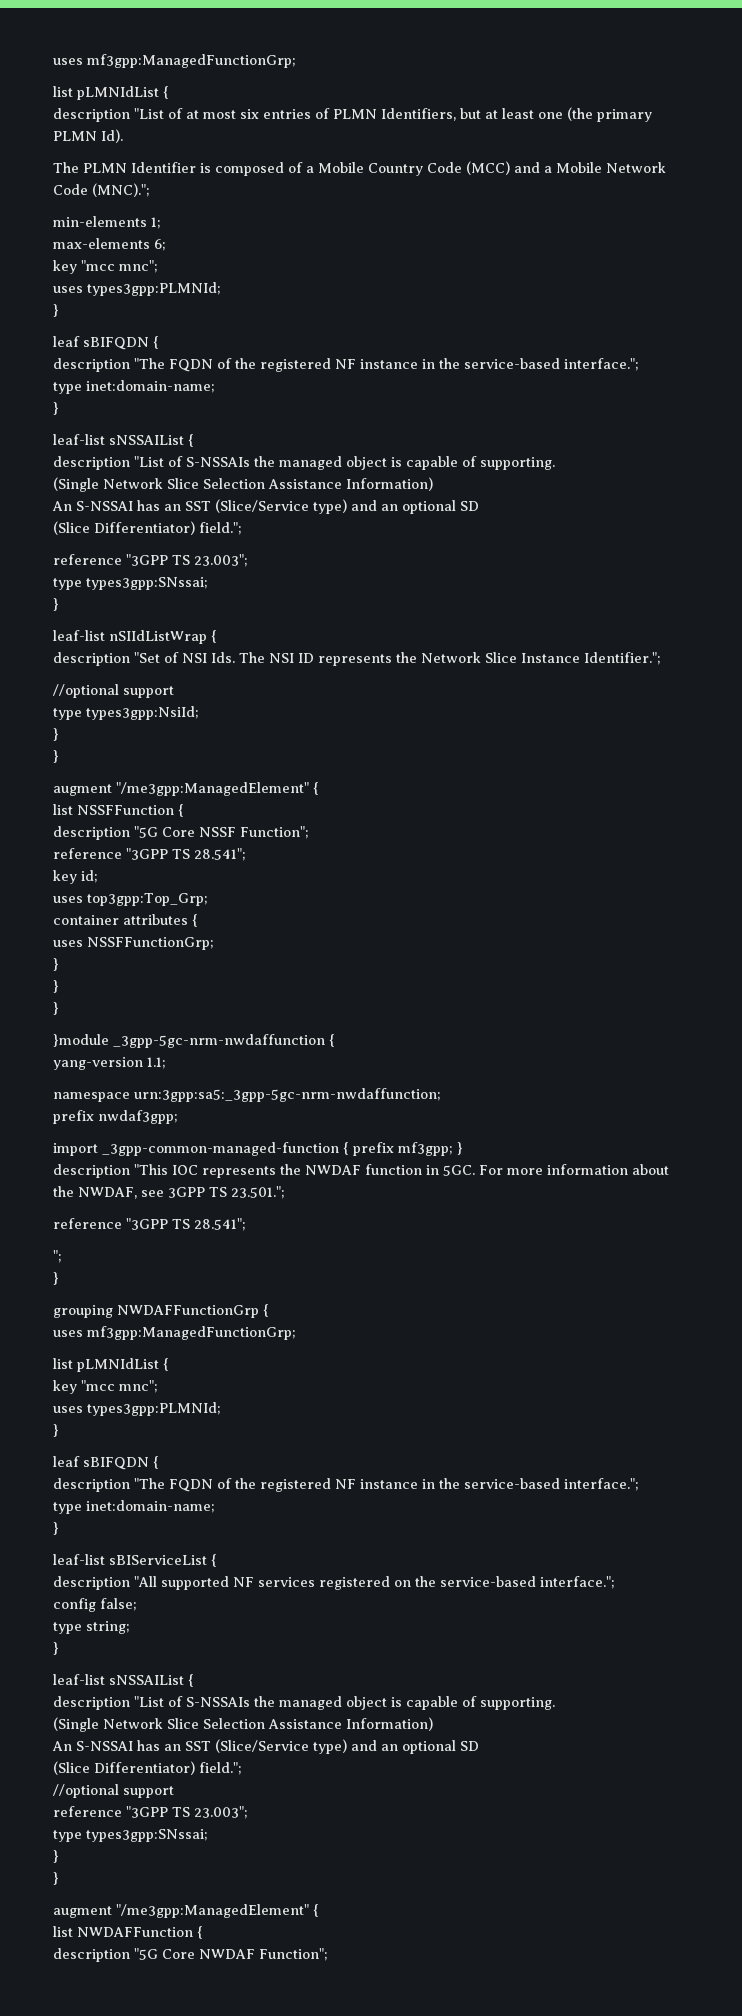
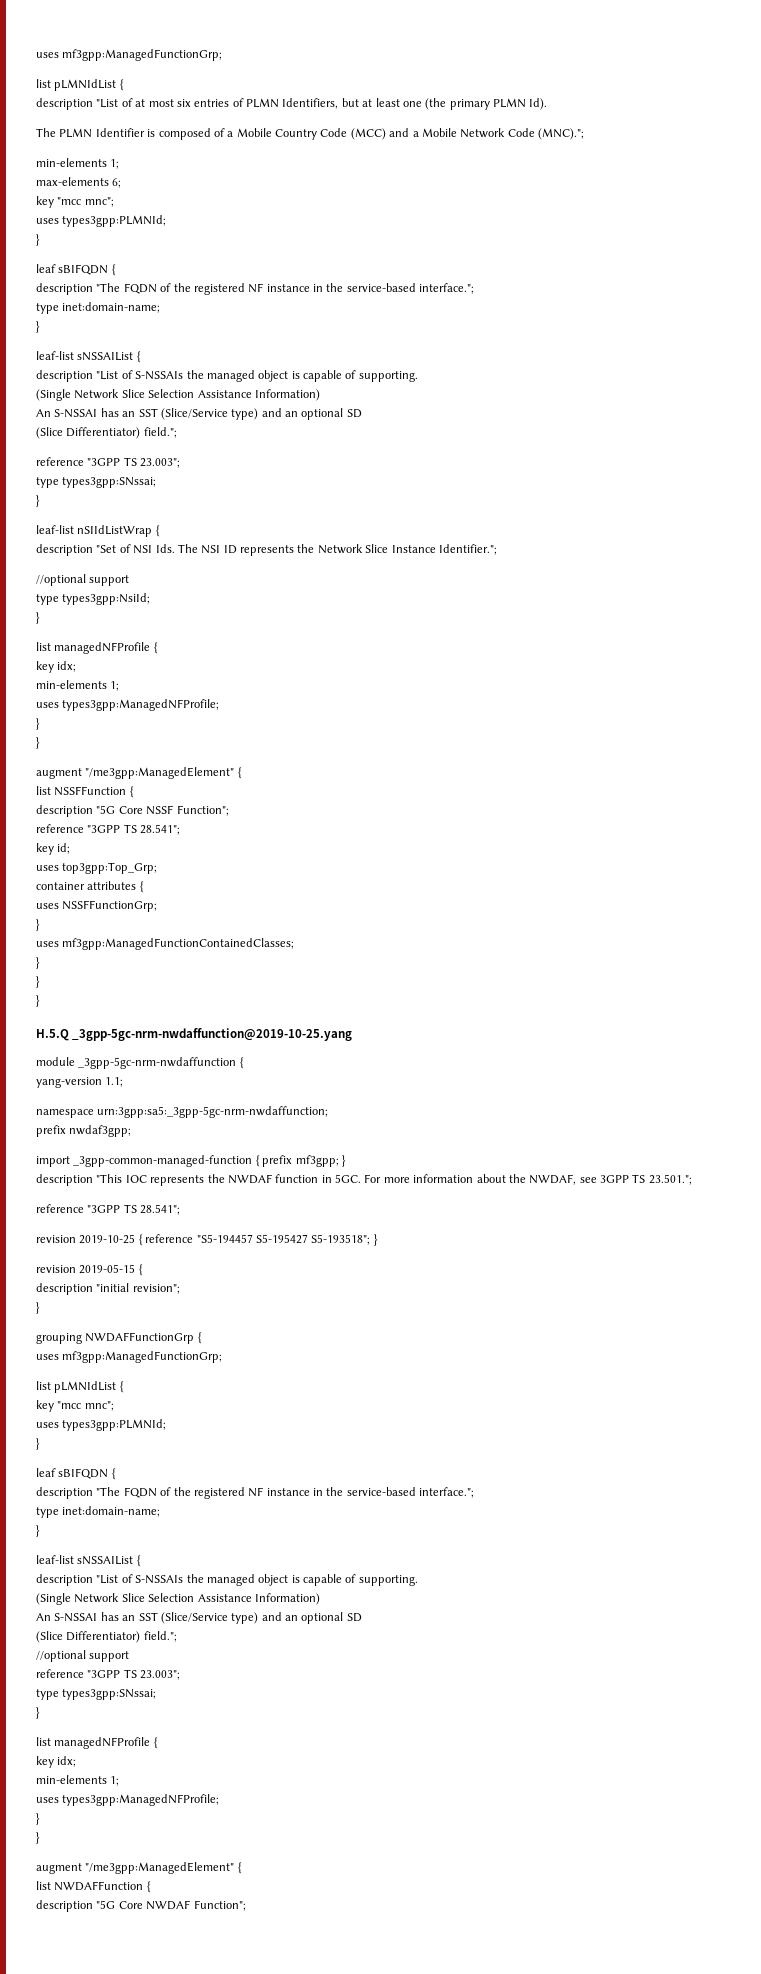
(59, 734) none -> [36,642,158,654] [36,661,77,673] [36,680,120,691] [36,699,220,711] [36,718,40,730] // list managedNFProfile { // key idx; // min-elements 1; // uses types3gpp:ManagedNFProfile; // }
[53,980,59,993] [53,1002,59,1015] [53,1034,109,1047] // } // } // }module -> [36,938,295,950] [36,957,40,969] [36,976,40,988] [36,995,40,1007] [36,1028,353,1041] [36,1057,75,1066] // uses mf3gpp:ManagedFunctionContainedClasses; // } // } // } // H.5.Q _3gpp-5gc-nrm-nwdaffunction@2019-10-25.yang // module
[53,1250,62,1263] "; -> [36,1234,378,1246] [36,1264,143,1276] [36,1283,180,1295] revision 2019-10-25 { reference "S5-194457 S5-195427 S5-193518"; } // revision 2019-05-15 { // description "initial revision";
[53,1554,217,1567] [53,1576,615,1590] [53,1598,137,1612] [53,1621,130,1634] [53,1642,59,1655] // leaf-list sBIServiceList { // description "All supported NF services registered on the service-based interface."; // config false; // type string; // } -> (40, 1531) none
(59, 1856) none -> [36,1737,158,1749] [36,1756,77,1768] [36,1775,120,1786] [36,1794,220,1806] [36,1813,40,1825] // list managedNFProfile { // key idx; // min-elements 1; // uses types3gpp:ManagedNFProfile; // }

